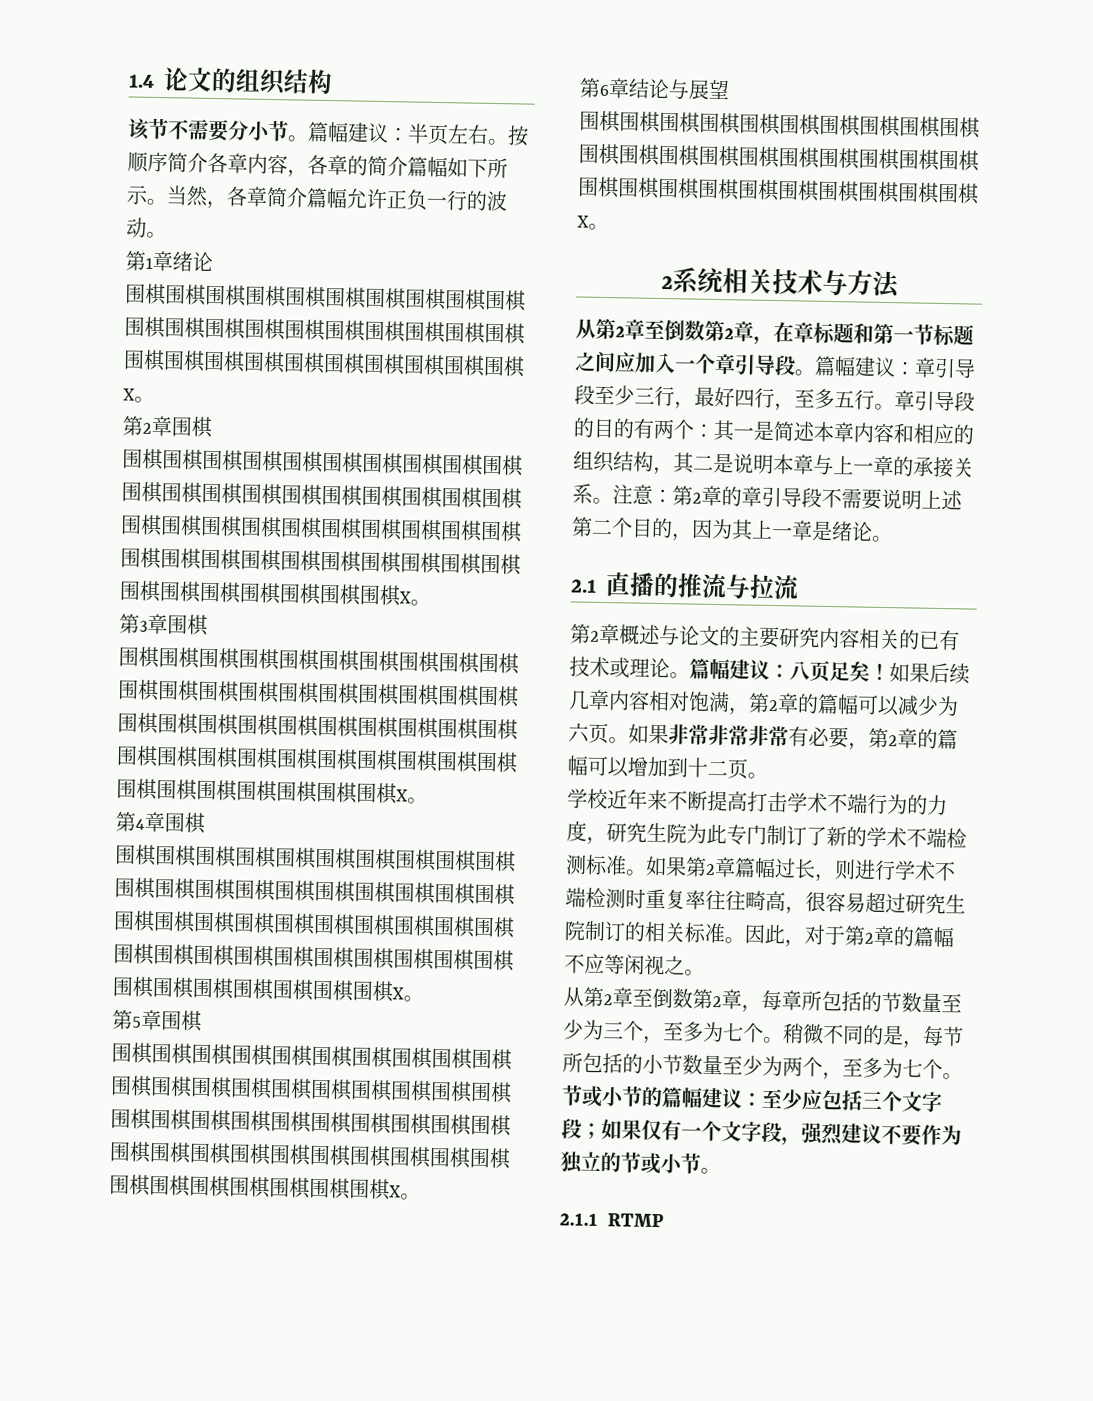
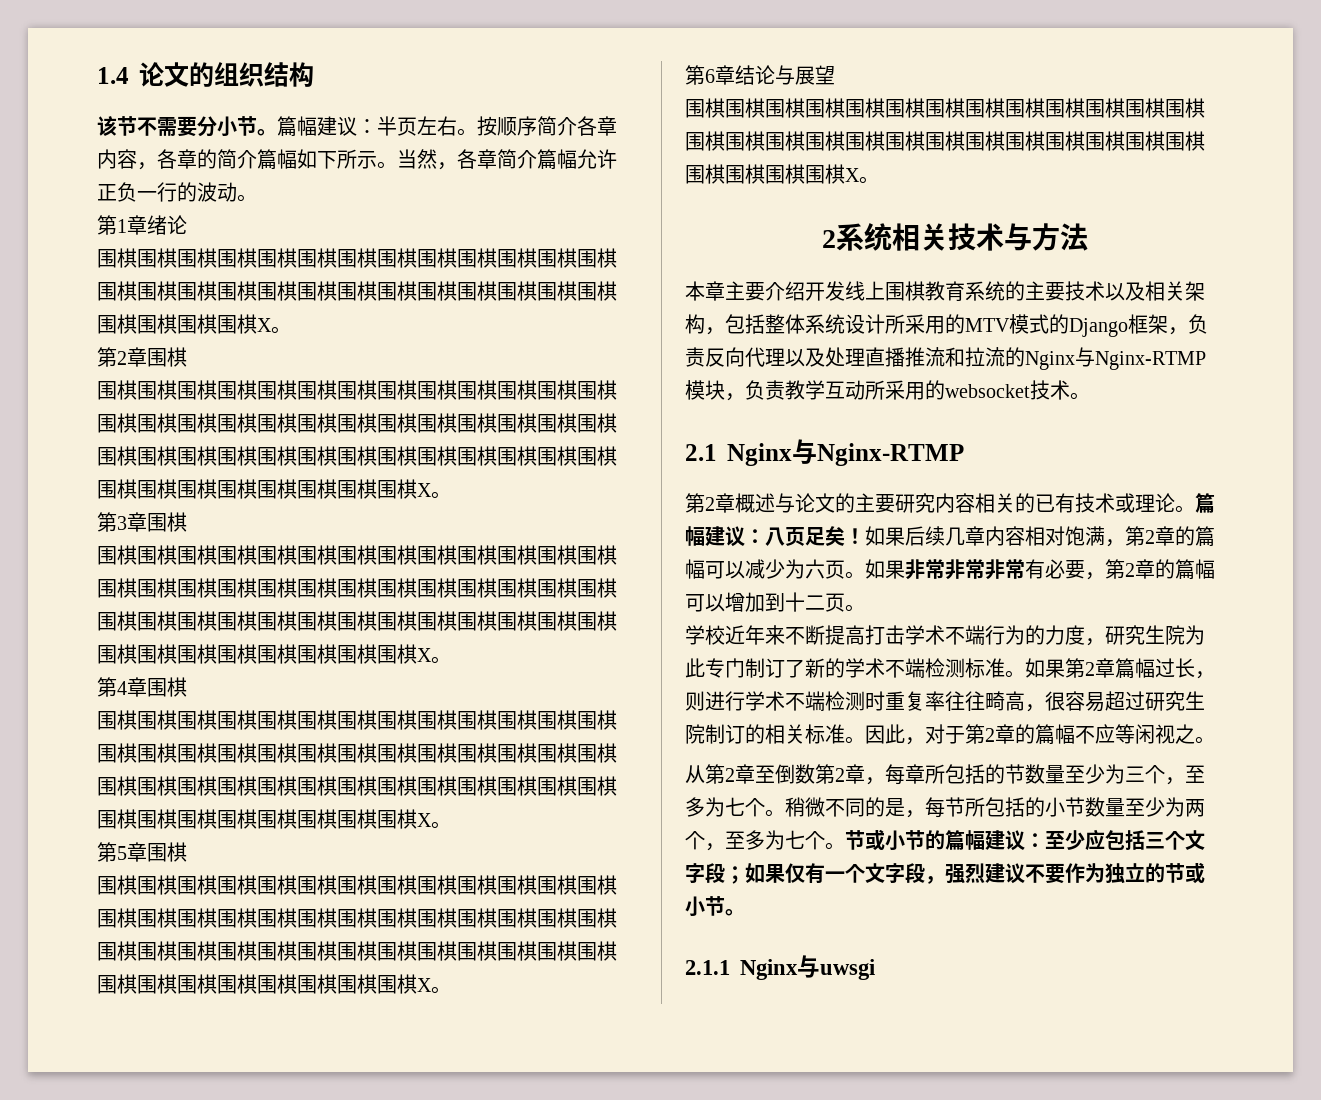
[575,318,974,347] [574,351,976,379] [574,384,975,412] [573,417,974,445] [573,450,974,479] [572,483,963,511] [571,516,892,543] [570,572,799,600] 从第2章至倒数第2章，在章标题和第一节标题之间应加入一个章引导段。篇幅建议：章引导段至少三行，最好四行，至多五行。章引导段的目的有两个：其一是简述本章内容和相应的组织结构，其二是说明本章与上一章的承接关系。注意：第2章的章引导段不需要说明上述第二个目的，因为其上一章是绪论。 // 2.1直播的推流与拉流 -> [685,281,1205,301] [685,314,1208,337] [685,347,1206,370] [685,380,1090,401] [685,439,964,466] 本章主要介绍开发线上围棋教育系统的主要技术以及相关架构，包括整体系统设计所采用的MTV模式的Django框架，负责反向代理以及处理直播推流和拉流的Nginx与Nginx-RTMP模块，负责教学互动所采用的websocket技术。 // 2.1 Nginx与Nginx-RTMP
[607,1213,664,1228] RTMP -> [740,955,875,980] Nginx与uwsgi

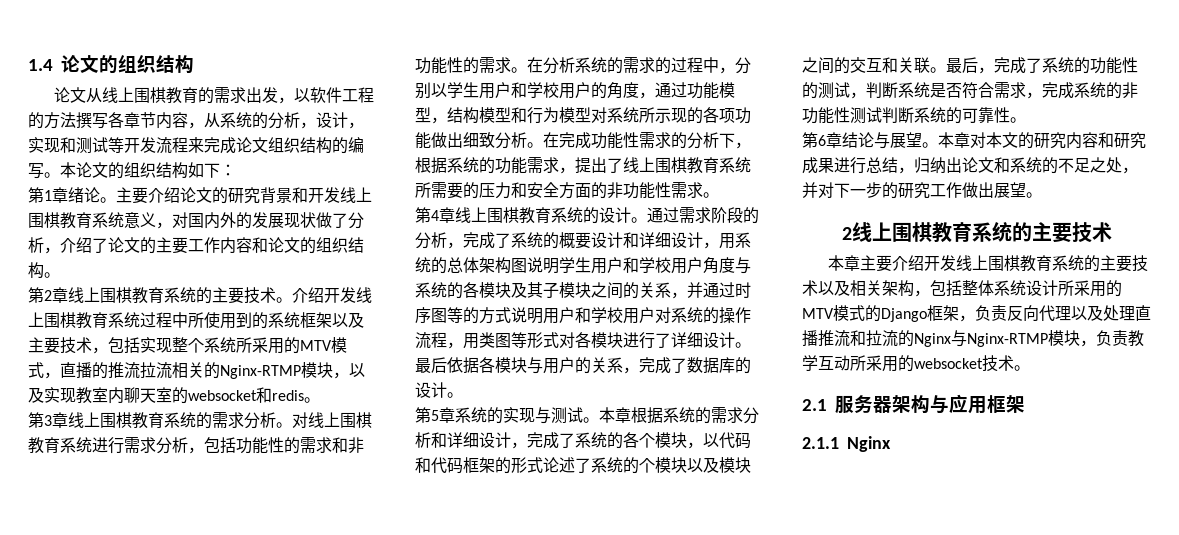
[97,116,617,137] [97,149,617,170] [97,182,257,202] [97,215,187,235] [97,248,617,268] [97,281,617,301] [97,314,272,334] 该节不需要分小节。篇幅建议：半页左右。按顺序简介各章内容，各章的简介篇幅如下所示。当然，各章简介篇幅允许正负一行的波动。 // 第1章绪论 // 围棋围棋围棋围棋围棋围棋围棋围棋围棋围棋围棋围棋围棋围棋围棋围棋围棋围棋围棋围棋围棋围棋围棋围棋围棋围棋围棋围棋围棋围棋X -> [53,87,374,104] [28,112,364,129] [28,137,364,154] [28,162,236,179] [28,187,372,204] [28,212,364,229] [28,237,364,254] [28,262,44,279] 论文从线上围棋教育的需求出发，以软件工程的方法撰写各章节内容，从系统的分析，设计，实现和测试等开发流程来完成论文组织结构的编写。本论文的组织结构如下： // 第1章绪论。主要介绍论文的研究背景和开发线上围棋教育系统意义，对国内外的发展现状做了分析，介绍了论文的主要工作内容和论文的组织结构
[147,347,187,367] [97,380,617,400] [97,413,617,433] [97,446,617,466] [97,479,432,499] 围棋 // 围棋围棋围棋围棋围棋围棋围棋围棋围棋围棋围棋围棋围棋围棋围棋围棋围棋围棋围棋围棋围棋围棋围棋围棋围棋围棋围棋围棋围棋围棋围棋围棋围棋围棋围棋围棋围棋围棋围棋围棋围棋围棋围棋围棋围棋围棋围棋X -> [68,287,372,304] [28,312,364,329] [28,337,347,354] [28,362,365,379] [28,387,304,404] 线上围棋教育系统的主要技术。介绍开发线上围棋教育系统过程中所使用到的系统框架以及主要技术，包括实现整个系统所采用的MTV模式，直播的推流拉流相关的Nginx-RTMP模块，以及实现教室内聊天室的websocket和redis
[147,512,187,532] [97,545,617,565] [97,578,617,598] [97,611,617,631] [97,644,432,664] 围棋 // 围棋围棋围棋围棋围棋围棋围棋围棋围棋围棋围棋围棋围棋围棋围棋围棋围棋围棋围棋围棋围棋围棋围棋围棋围棋围棋围棋围棋围棋围棋围棋围棋围棋围棋围棋围棋围棋围棋围棋围棋围棋围棋围棋围棋围棋围棋围棋X -> [68,412,372,429] [28,437,364,454] [415,57,751,74] [415,82,735,99] [415,107,751,124] [415,132,751,149] [415,157,751,174] [415,182,703,199] 线上围棋教育系统的需求分析。对线上围棋教育系统进行需求分析，包括功能性的需求和非功能性的需求。在分析系统的需求的过程中，分别以学生用户和学校用户的角度，通过功能模型，结构模型和行为模型对系统所示现的各项功能做出细致分析。在完成功能性需求的分析下，根据系统的功能需求，提出了线上围棋教育系统所需要的压力和安全方面的非功能性需求
[147,677,187,697] [97,710,617,730] [97,743,617,763] [97,776,617,796] [97,809,451,829] [97,842,187,862] [97,875,617,895] [97,908,617,928] [97,941,617,961] [97,974,432,994] 围棋 // 围棋围棋围棋围棋围棋围棋围棋围棋围棋围棋围棋围棋围棋围棋围棋围棋围棋围棋围棋围棋围棋围棋围棋围棋围棋围棋围棋围棋围棋围棋围棋围棋围棋围棋围棋围棋围棋围棋围棋围棋围棋围棋围棋围棋围棋围棋围棋X。 // 第5章围棋 // 围棋围棋围棋围棋围棋围棋围棋围棋围棋围棋围棋围棋围棋围棋围棋围棋围棋围棋围棋围棋围棋围棋围棋围棋围棋围棋围棋围棋围棋围棋围棋围棋围棋围棋围棋围棋围棋围棋围棋围棋围棋围棋围棋围棋围棋围棋围棋X -> [455,207,759,224] [415,232,751,249] [415,257,751,274] [415,282,751,299] [415,307,751,324] [415,332,751,349] [415,357,751,374] [415,382,463,398] [415,407,759,424] [415,432,751,449] [415,457,751,474] [802,57,1138,74] [802,82,1138,99] [802,107,1010,124] 线上围棋教育系统的设计。通过需求阶段的分析，完成了系统的概要设计和详细设计，用系统的总体架构图说明学生用户和学校用户角度与系统的各模块及其子模块之间的关系，并通过时序图等的方式说明用户和学校用户对系统的操作流程，用类图等形式对各模块进行了详细设计。最后依据各模块与用户的关系，完成了数据库的设计。 // 第5章系统的实现与测试。本章根据系统的需求分析和详细设计，完成了系统的各个模块，以代码和代码框架的形式论述了系统的个模块以及模块之间的交互和关联。最后，完成了系统的功能性的测试，判断系统是否符合需求，完成系统的非功能性测试判断系统的可靠性
[685,98,1205,118] [685,131,1205,151] [685,164,879,184] [821,223,1088,251] // 围棋围棋围棋围棋围棋围棋围棋围棋围棋围棋围棋围棋围棋围棋围棋围棋围棋围棋围棋围棋围棋围棋围棋围棋围棋围棋围棋围棋围棋围棋X。 // 2系统相关技术与方法 -> [922,132,1146,149] [802,157,1138,174] [802,182,1042,199] [841,221,1112,243] 。本章对本文的研究内容和研究成果进行总结，归纳出论文和系统的不足之处，并对下一步的研究工作做出展望。 // 2线上围棋教育系统的主要技术
[727,439,964,466] [685,493,1215,513] [685,526,1215,547] [685,559,1215,580] [685,592,865,612] [685,625,1205,646] [685,658,1215,679] [685,691,1205,712] [685,724,1215,745] [685,764,1205,785] [685,797,1205,818] [685,829,1205,851] [685,862,1205,884] [685,896,745,917] Nginx与Nginx-RTMP // 第2章概述与论文的主要研究内容相关的已有技术或理论。篇幅建议：八页足矣！如果后续几章内容相对饱满，第2章的篇幅可以减少为六页。如果非常非常非常有必要，第2章的篇幅可以增加到十二页。 // 学校近年来不断提高打击学术不端行为的力度，研究生院为此专门制订了新的学术不端检测标准。如果第2章篇幅过长，则进行学术不端检测时重复率往往畸高，很容易超过研究生院制订的相关标准。因此，对于第2章的篇幅不应等闲视之。 // 从第2章至倒数第2章，每章所包括的节数量至少为三个，至多为七个。稍微不同的是，每节所包括的小节数量至少为两个，至多为七个。节或小节的篇幅建议：至少应包括三个文字段；如果仅有一个文字段，强烈建议不要作为独立的节或小节。 -> [835,394,1025,414] 服务器架构与应用框架
[797,955,875,980] 与uwsgi -> (891, 444) none

